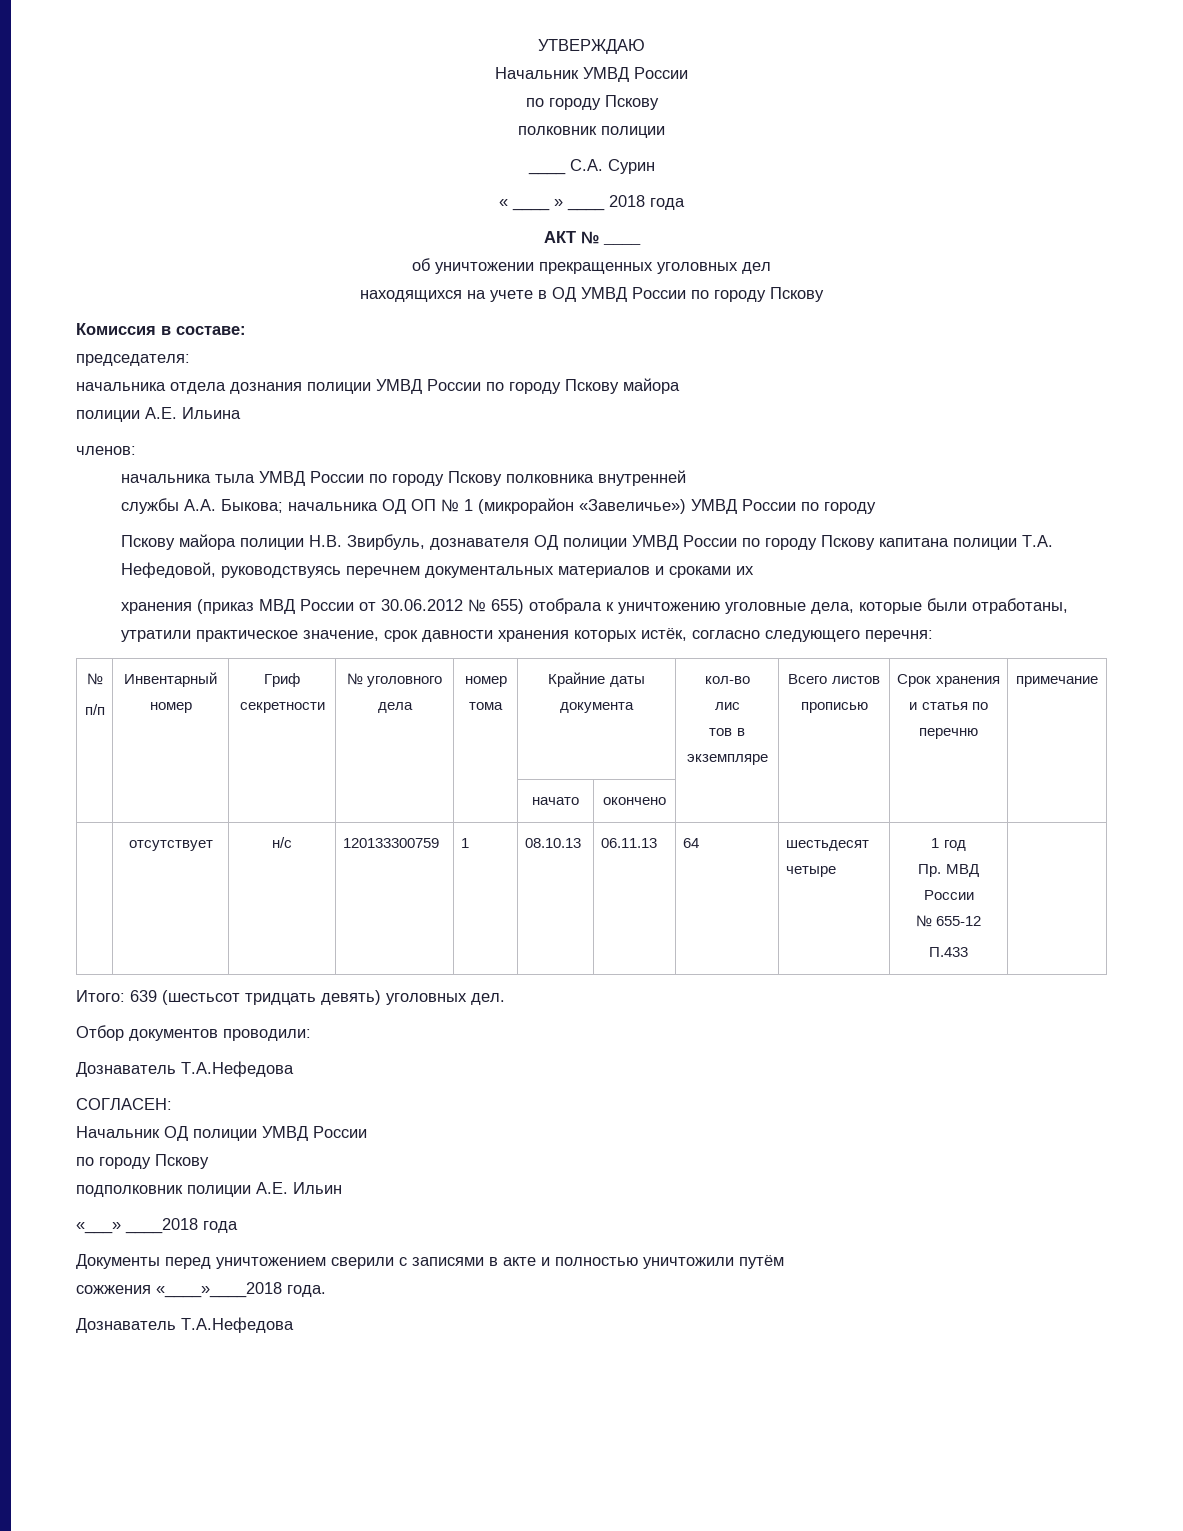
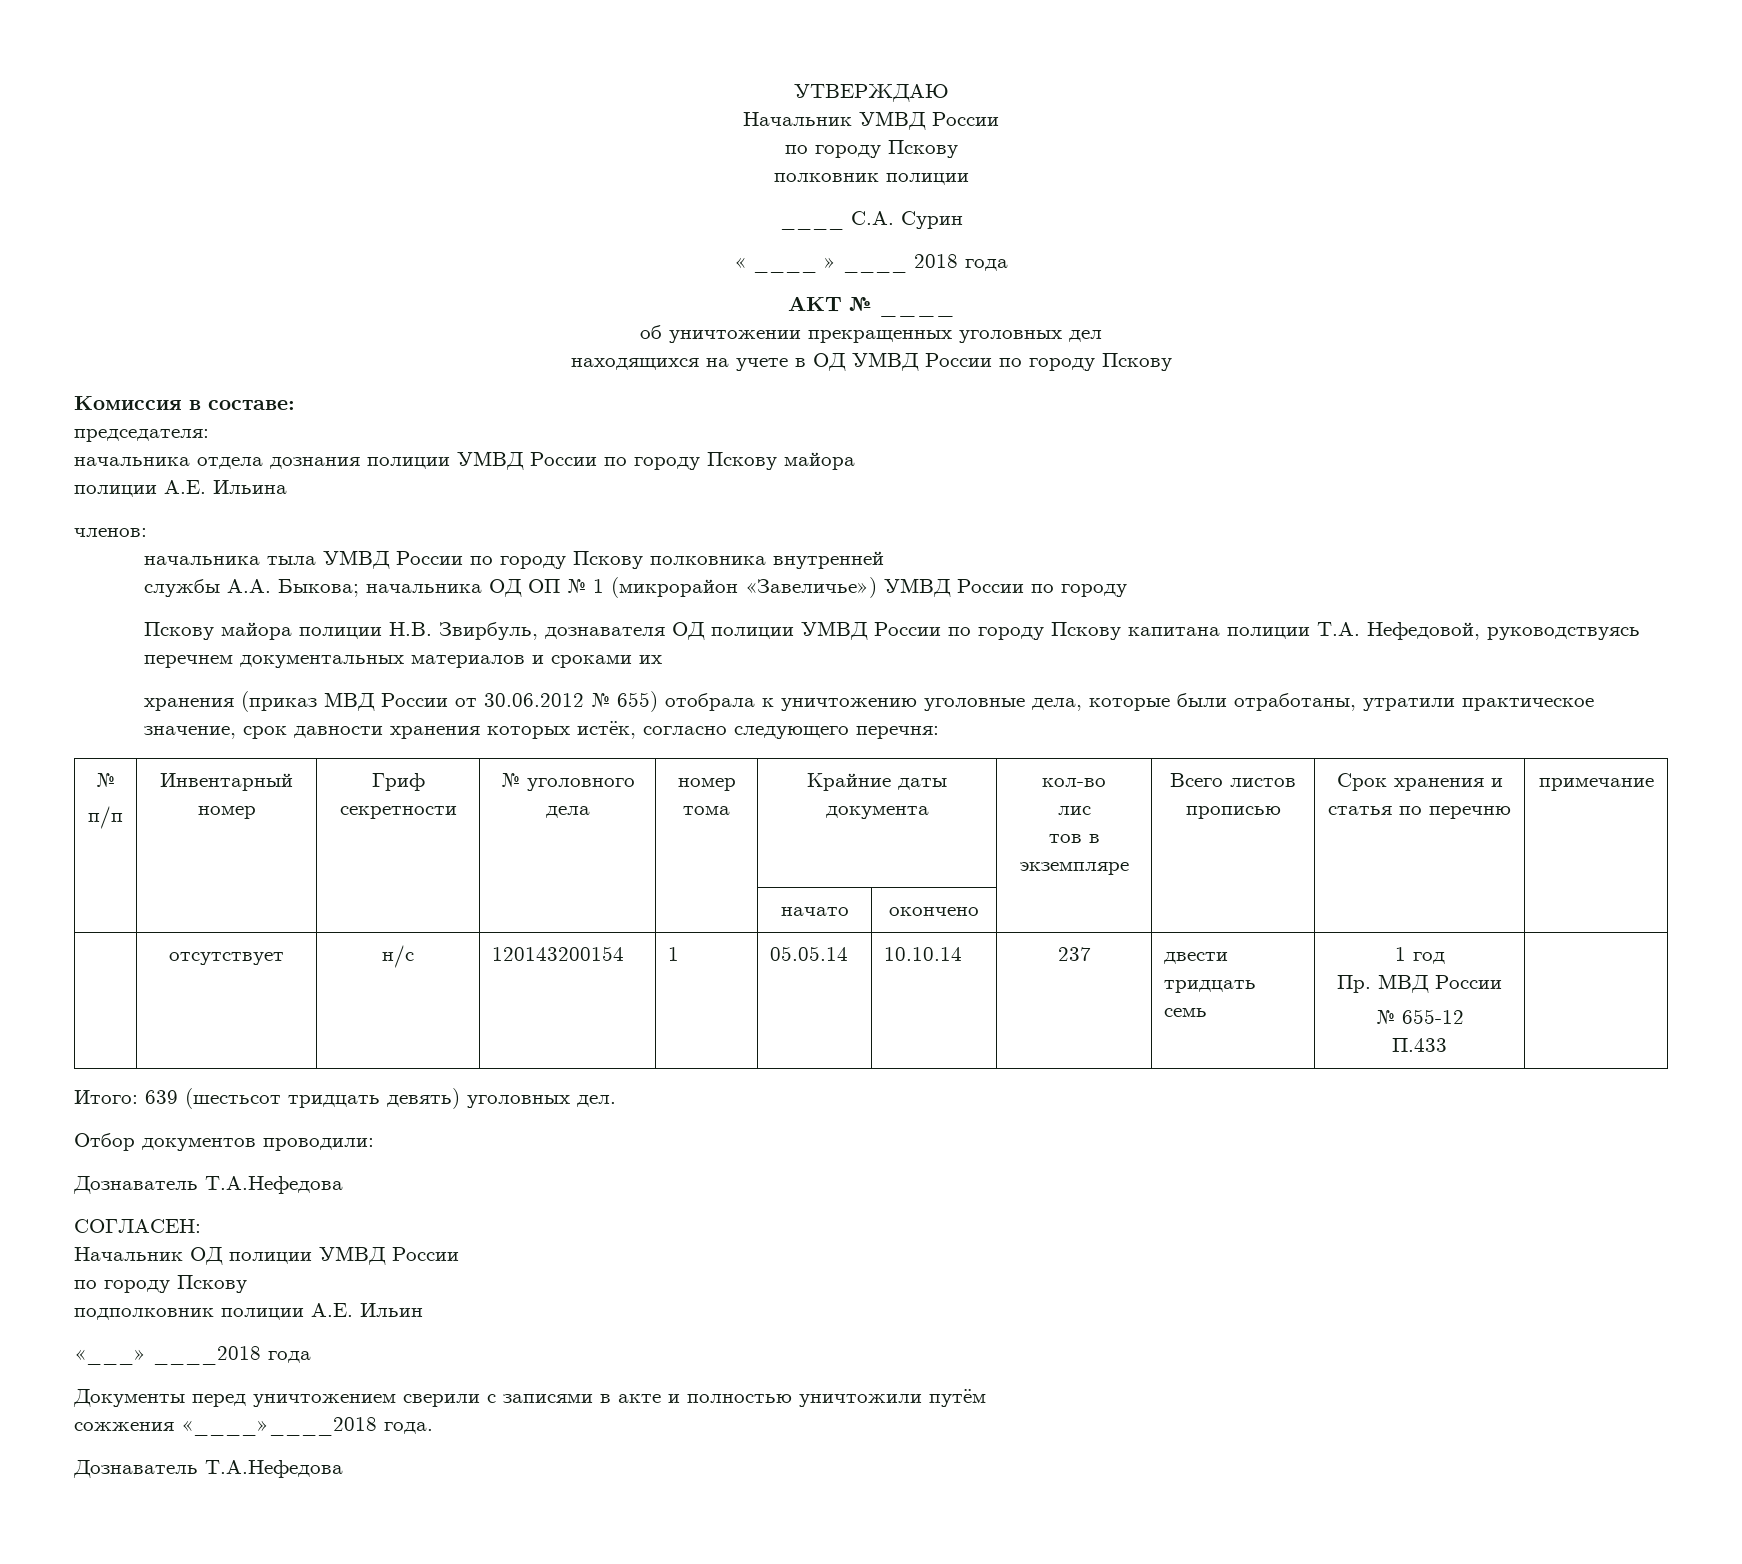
[342,838,439,848] [460,838,469,848] [524,838,581,848] [600,838,657,848] [682,838,699,848] [785,840,869,851] [785,866,836,877] 120133300759 | 1 | 08.10.13 | 06.11.13 | 64 | шестьдесят четыре -> [492,946,625,961] [668,947,680,961] [770,946,849,961] [884,947,963,961] [1057,947,1091,961] [1164,952,1229,964] [1164,980,1257,993] [1164,1008,1208,1017] 120143200154 | 1 | 05.05.14 | 10.10.14 | 237 | двести тридцать семь

